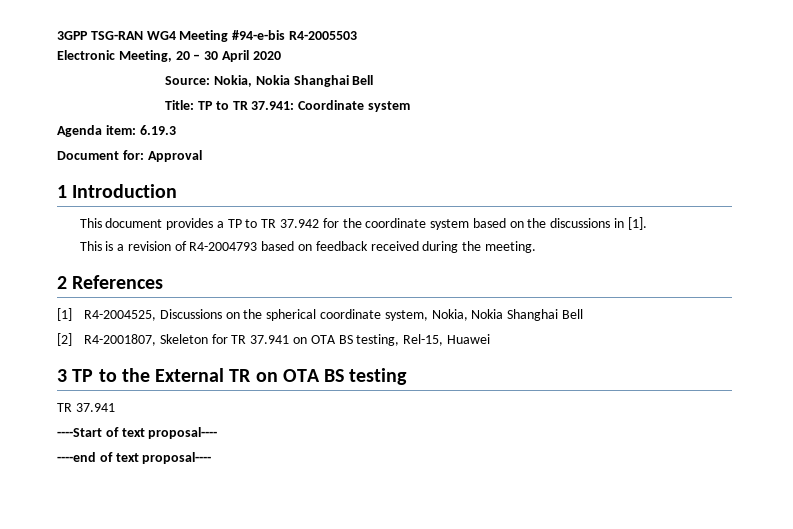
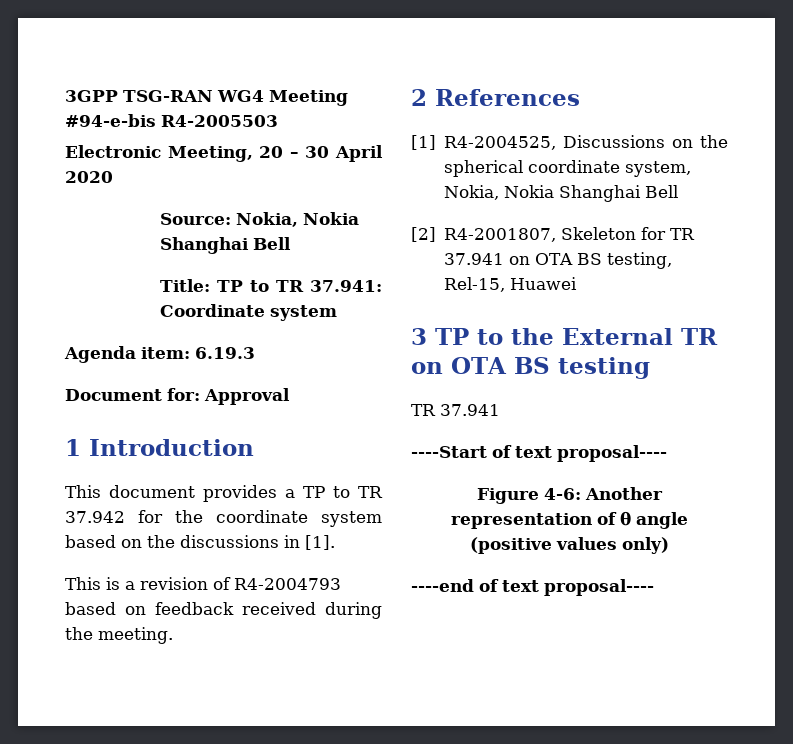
(218, 433) none -> [477,487,663,504] [451,511,688,529] [470,537,669,554] // Figure 4-6: Another representation of θ angle (positive values only)

